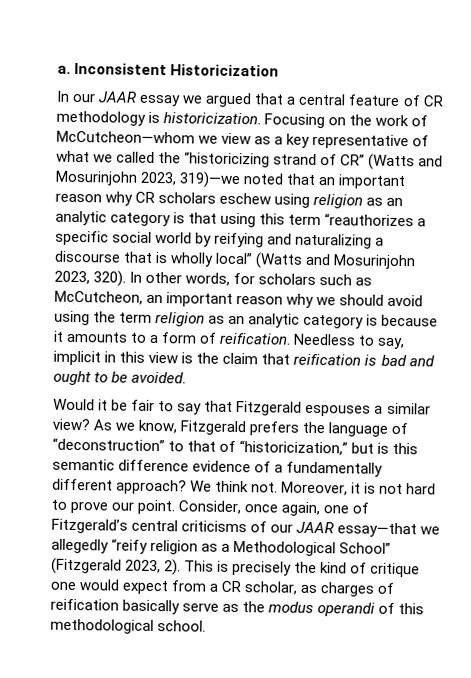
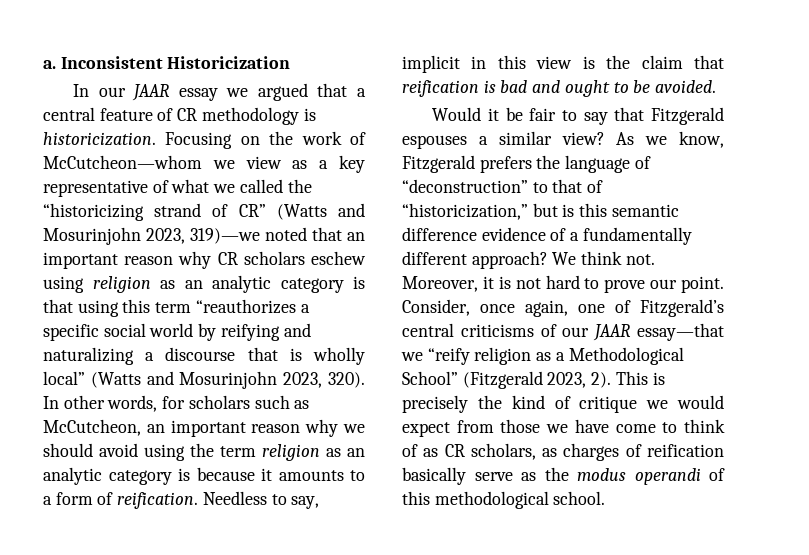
[51,538,109,554] allegedly -> (423, 356) none
[50,581,76,591] one -> [646,400,669,409] we
[209,580,298,595] a CR scholar, -> [500,419,725,433] [402,443,536,460] those we have come to think of as CR scholars,

